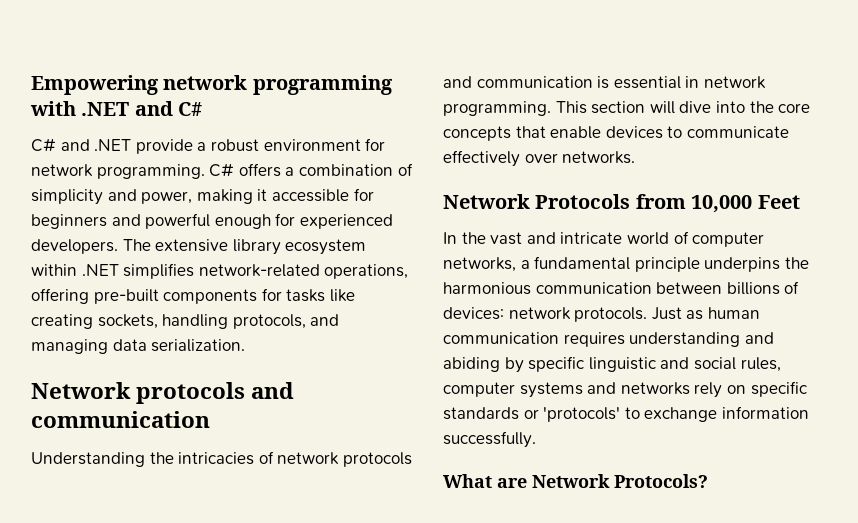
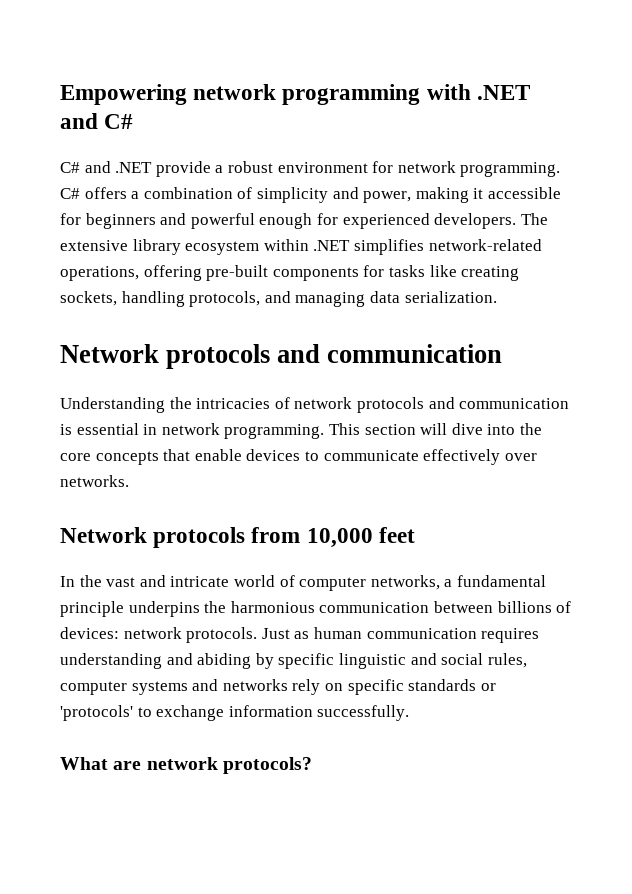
[535,194,631,209] Protocols -> [153,527,246,548] protocols
[757,195,800,209] Feet -> [378,527,415,543] feet
[532,474,708,488] Network Protocols? -> [146,757,312,774] network protocols?

